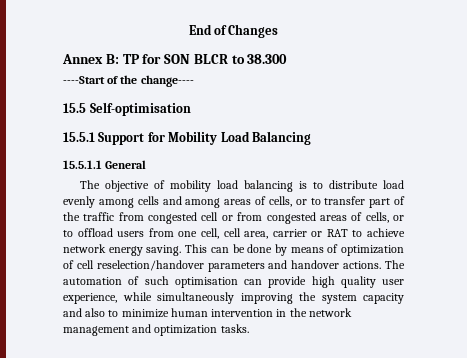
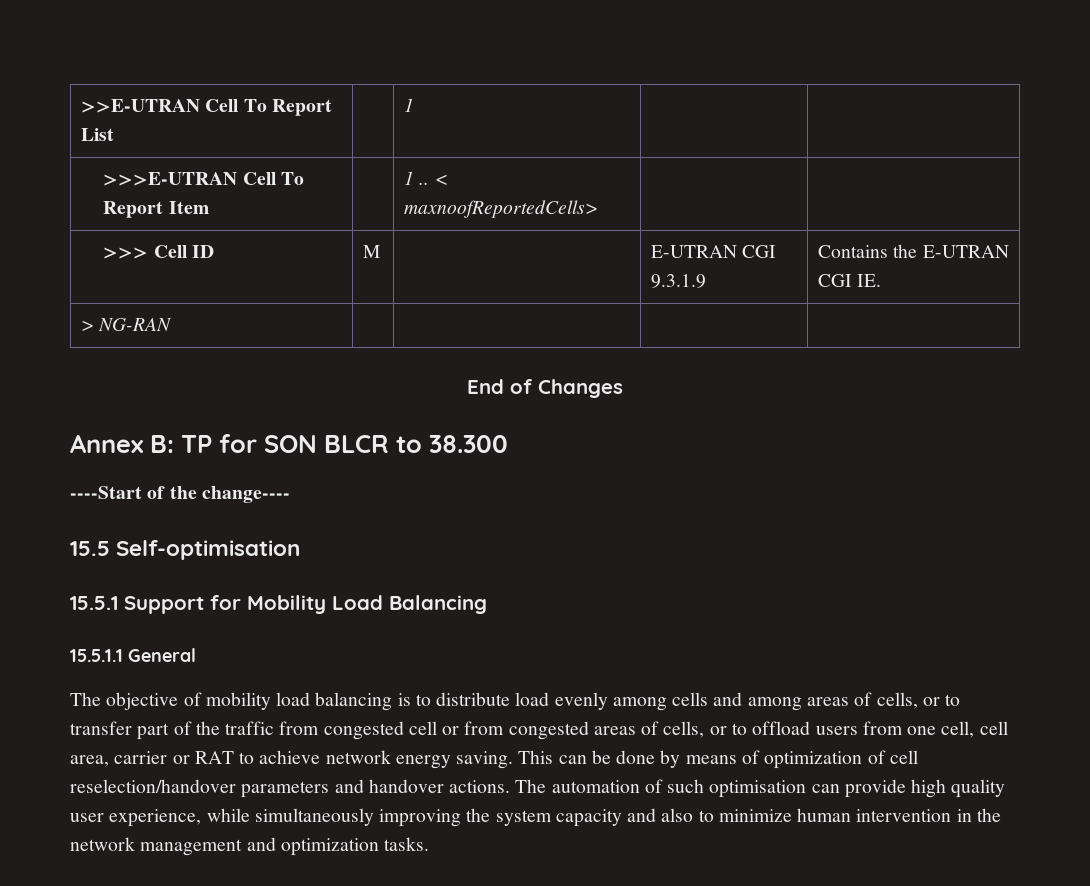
(188, 29) none -> [81,99,332,116] [81,128,115,141] [404,98,415,112] [103,172,304,186] [103,201,209,218] [404,171,448,185] [404,200,599,218] [103,245,214,259] [363,245,381,258] [651,245,777,258] [651,274,707,288] [818,244,1009,258] [818,274,882,287] [81,318,173,331] >>E-UTRAN Cell To Report List | | 1 | | // >>>E-UTRAN Cell To Report Item | | 1 .. < maxnoofReportedCells> | | // >>> Cell ID | M | | E-UTRAN CGI 9.3.1.9 | Contains the E-UTRAN CGI IE. // > NG-RAN | | | | //

